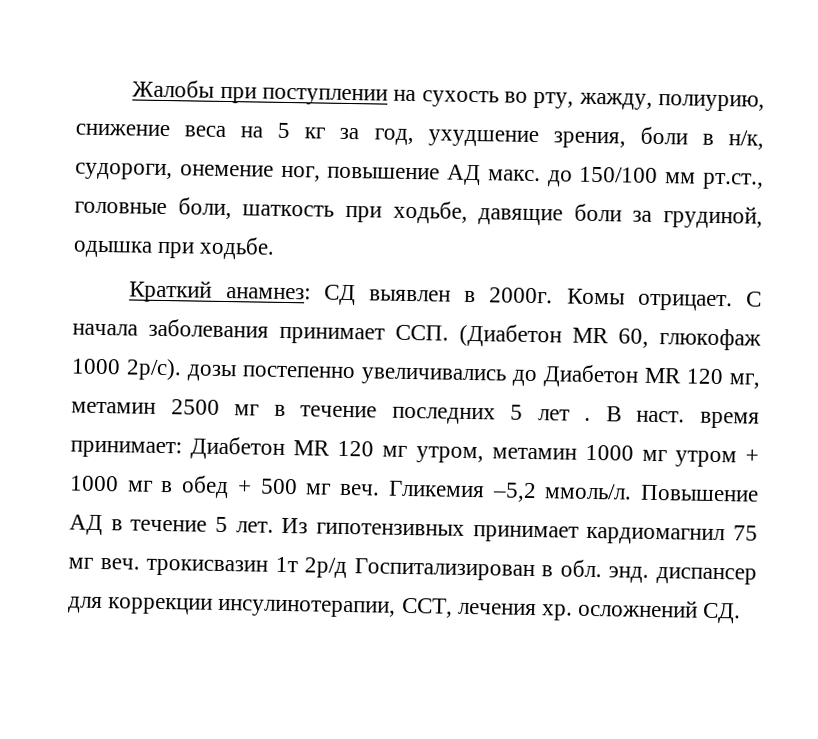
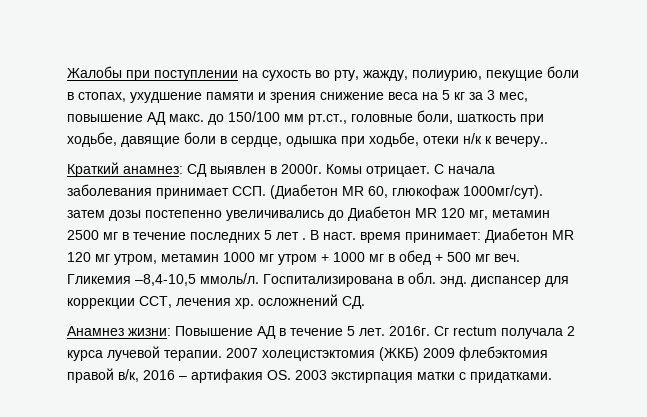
(765, 102) none -> [486,66,579,81] [67,92,316,103] пекущие боли в стопах, ухудшение памяти и зрения
[373,126,764,150] [75,162,321,182] год, ухудшение зрения, боли в н/к, судороги, онемение ног, -> [487,90,528,102] 3 мес,
[632,205,763,229] [73,236,276,260] за грудиной, одышка при ходьбе. -> [220,132,548,147] в сердце, одышка при ходьбе, отеки н/к к вечеру..
[71,358,182,381] 1000 2р/с). -> [463,185,543,199] [67,210,105,218] 1000мг/сут). затем
[491,482,633,503] –5,2 ммоль/л. -> [135,272,569,287] [67,294,365,309] [67,326,171,336] –8,4-10,5 ммоль/л. Госпитализирована в обл. энд. диспансер для коррекции ССТ, лечения хр. осложнений СД. // Анамнез жизни:
[281,517,758,546] [68,556,757,585] [68,596,742,624] Из гипотензивных принимает кардиомагнил 75 мг веч. трокисвазин 1т 2р/д Госпитализирован в обл. энд. диспансер для коррекции инсулинотерапии, ССТ, лечения хр. осложнений СД. -> [389,326,575,339] [67,346,548,361] [67,368,552,383] 2016г. Сг rectum получала 2 курса лучевой терапии. 2007 холецистэктомия (ЖКБ) 2009 флебэктомия правой в/к, 2016 – артифакия OS. 2003 экстирпация матки с придатками.

